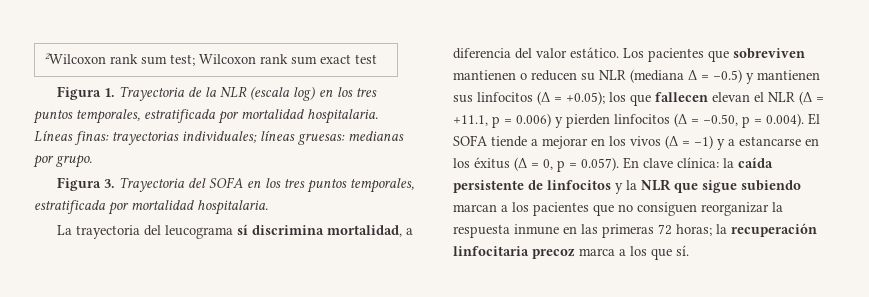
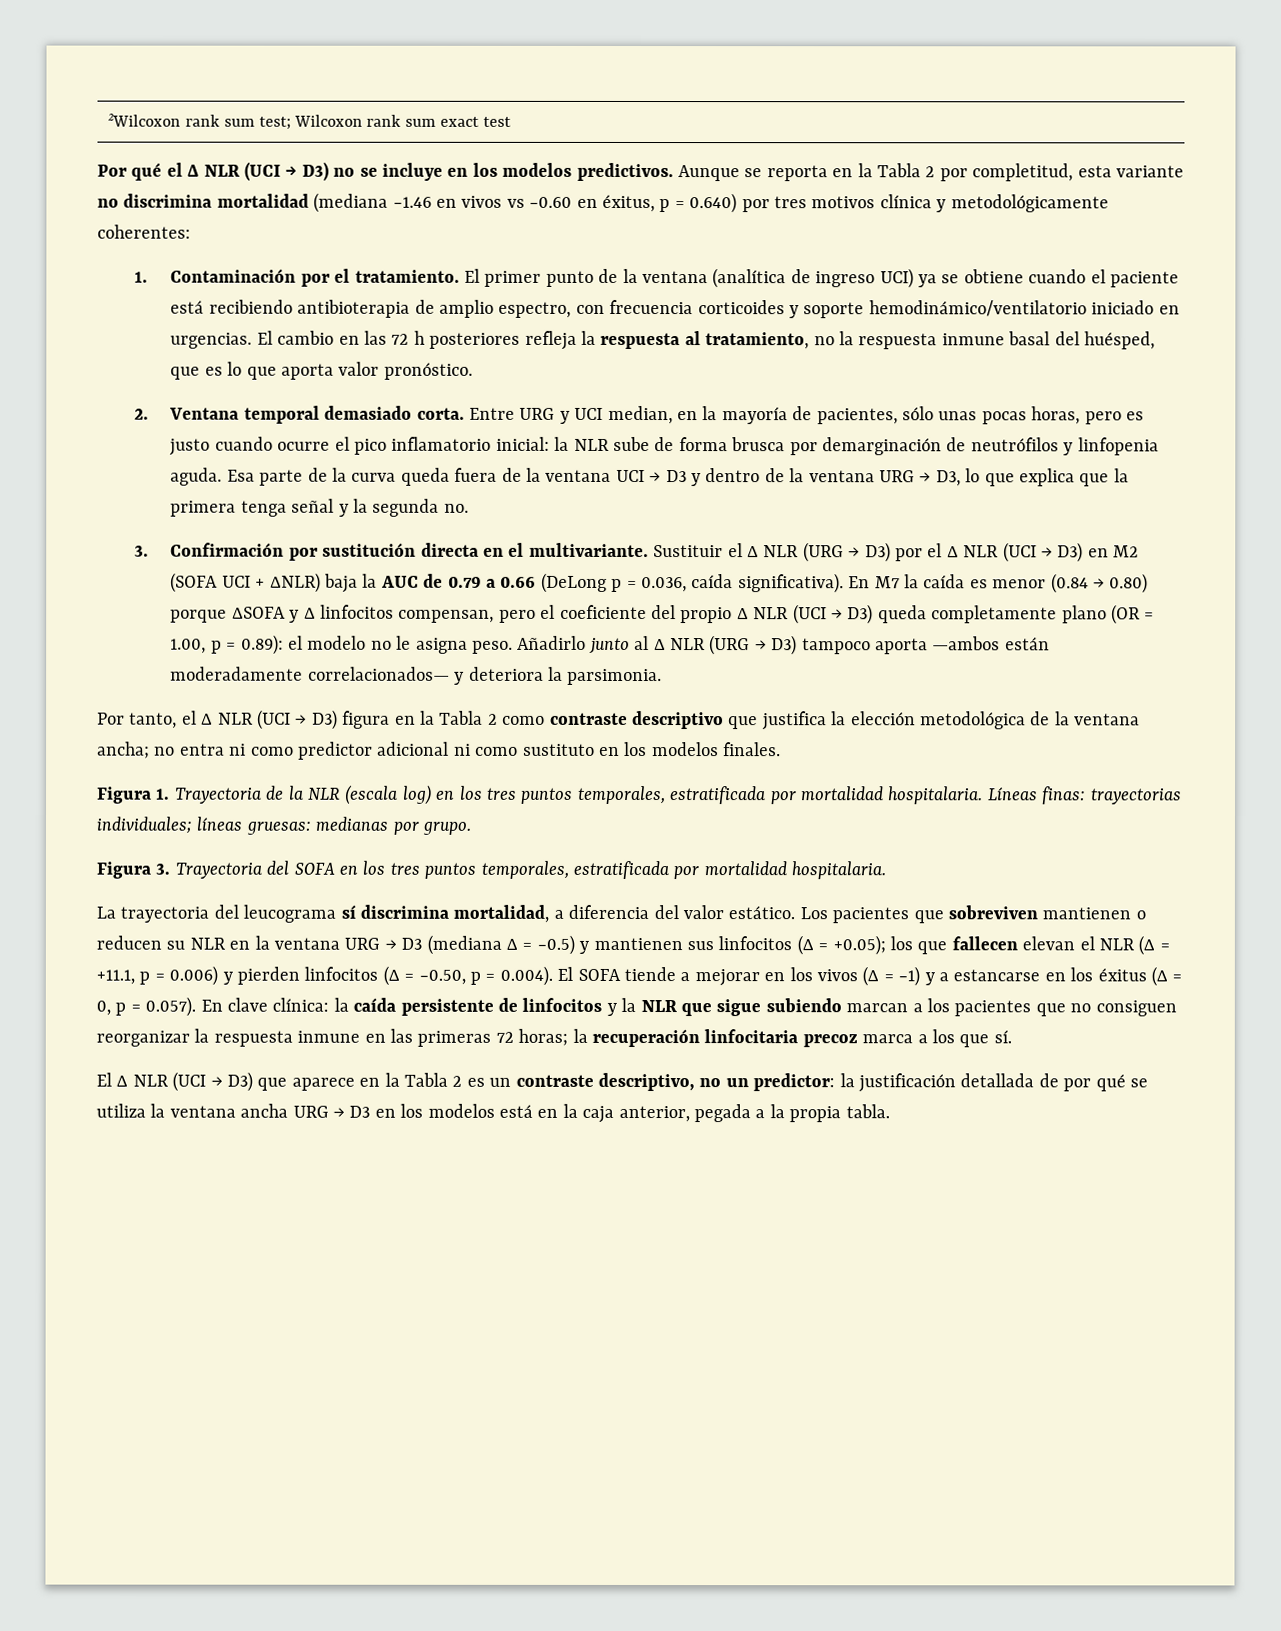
(377, 59) none -> [97,161,1184,182] [97,192,1109,214] [97,224,191,239] [133,268,1179,289] [170,299,1180,319] [170,330,1155,350] [170,361,473,380] [133,405,1144,425] [169,436,1159,456] [170,467,1129,487] [170,498,469,517] [133,542,1140,563] [170,572,1149,594] [170,604,1155,625] [170,634,1050,656] [170,666,663,686] [97,709,1141,731] [97,741,782,760] // Por qué el Δ NLR (UCI → D3) no se incluye en los modelos predictivos. Aunque se reporta en la Tabla 2 por completitud, esta variante no discrimina mortalidad (mediana −1.46 en vivos vs −0.60 en éxitus, p = 0.640) por tres motivos clínica y metodológicamente coherentes: // 1. Contaminación por el tratamiento. El primer punto de la ventana (analítica de ingreso UCI) ya se obtiene cuando el paciente está recibiendo antibioterapia de amplio espectro, con frecuencia corticoides y soporte hemodinámico/ventilatorio iniciado en urgencias. El cambio en las 72 h posteriores refleja la respuesta al tratamiento, no la respuesta inmune basal del huésped, que es lo que aporta valor pronóstico. // 2. Ventana temporal demasiado corta. Entre URG y UCI median, en la mayoría de pacientes, sólo unas pocas horas, pero es justo cuando ocurre el pico inflamatorio inicial: la NLR sube de forma brusca por demarginación de neutrófilos y linfopenia aguda. Esa parte de la curva queda fuera de la ventana UCI → D3 y dentro de la ventana URG → D3, lo que explica que la primera tenga señal y la segunda no. // 3. Confirmación por sustitución directa en el multivariante. Sustituir el Δ NLR (URG → D3) por el Δ NLR (UCI → D3) en M2 (SOFA UCI + ΔNLR) baja la AUC de 0.79 a 0.66 (DeLong p = 0.036, caída significativa). En M7 la caída es menor (0.84 → 0.80) porque ΔSOFA y Δ linfocitos compensan, pero el coeficiente del propio Δ NLR (UCI → D3) queda completamente plano (OR = 1.00, p = 0.89): el modelo no le asigna peso. Añadirlo junto al Δ NLR (URG → D3) tampoco aporta —ambos están moderadamente correlacionados— y deteriora la parsimonia. // Por tanto, el Δ NLR (UCI → D3) figura en la Tabla 2 como contraste descriptivo que justifica la elección metodológica de la ventana ancha; no entra ni como predictor adicional ni como sustituto en los modelos finales.
(626, 75) none -> [229,935,423,950] en la ventana URG → D3
(689, 250) none -> [96,1071,1148,1093] [96,1103,890,1123] // El Δ NLR (UCI → D3) que aparece en la Tabla 2 es un contraste descriptivo, no un predictor: la justificación detallada de por qué se utiliza la ventana ancha URG → D3 en los modelos está en la caja anterior, pegada a la propia tabla.

